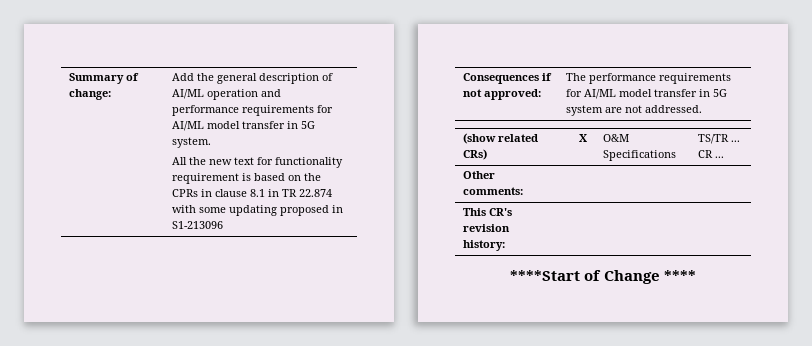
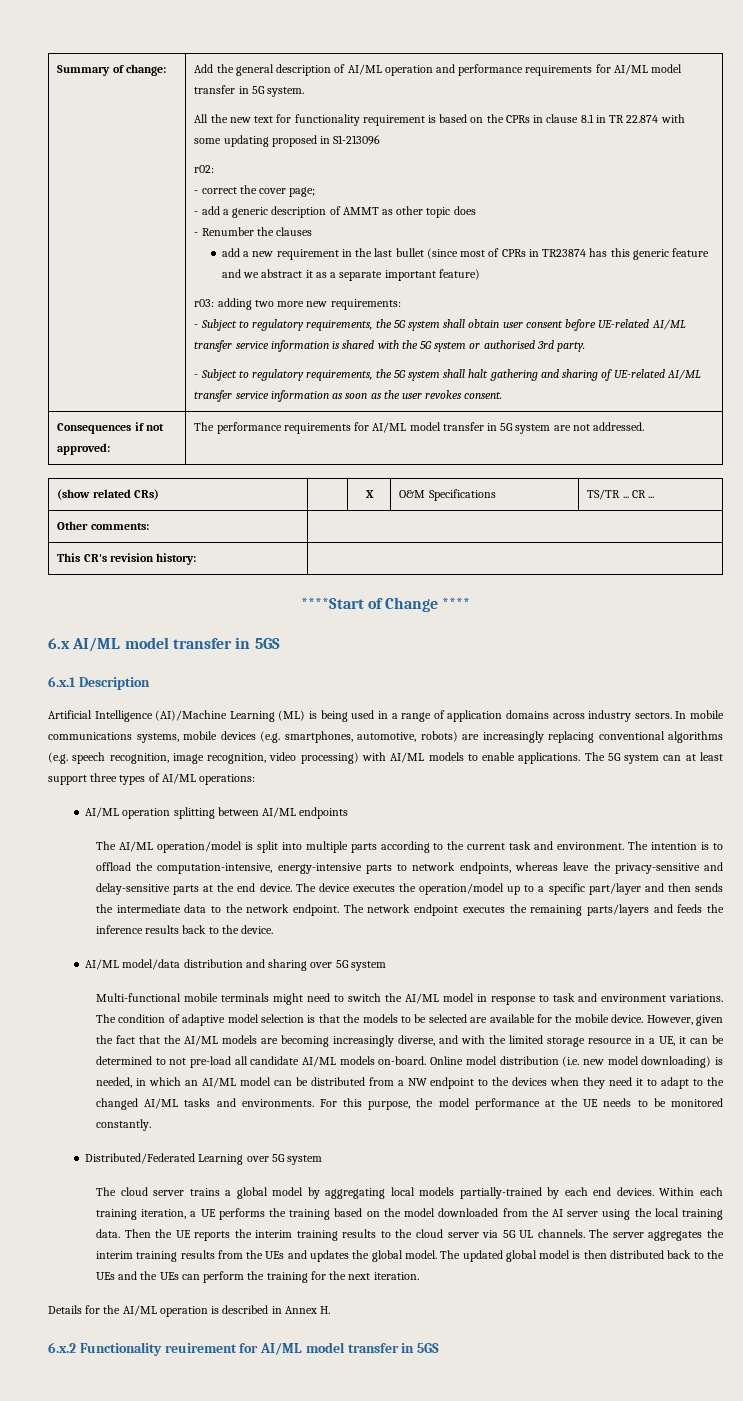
(224, 225) none -> [194,165,215,173] [194,185,316,197] [194,206,476,218] [194,227,313,236] [221,248,709,260] [221,269,480,281] [194,298,401,310] [194,319,686,331] [194,340,586,352] [194,369,701,381] [194,390,503,402] // r02: // - correct the cover page; // - add a generic description of AMMT as other topic does // - Renumber the clauses // add a new requirement in the last bullet (since most of CPRs in TR23874 has this generic feature and we abstract it as a separate important feature) // r03: adding two more new requirements: // - Subject to regulatory requirements, the 5G system shall obtain user consent before UE-related AI/ML transfer service information is shared with the 5G system or authorised 3rd party. // - Subject to regulatory requirements, the 5G system shall halt gathering and sharing of UE-related AI/ML transfer service information as soon as the user revokes consent.
(696, 275) none -> [48,637,280,652] [48,676,150,690] [48,710,724,722] [48,731,723,743] [48,752,724,764] [48,773,256,785] [85,807,349,819] [95,841,723,853] [95,862,723,874] [95,883,723,895] [95,904,724,916] [95,925,274,934] [85,959,386,971] [95,993,723,1005] [95,1014,723,1026] [95,1035,725,1047] [95,1056,723,1068] [95,1077,724,1089] [95,1098,723,1110] [95,1119,151,1131] [85,1153,323,1165] [95,1187,724,1199] [95,1208,724,1220] [95,1229,724,1241] [95,1250,724,1262] [95,1271,419,1283] [48,1305,331,1317] [48,1342,440,1356] // 6.x AI/ML model transfer in 5GS // 6.x.1 Description // Artificial Intelligence (AI)/Machine Learning (ML) is being used in a range of application domains across industry sectors. In mobile communications systems, mobile devices (e.g. smartphones, automotive, robots) are increasingly replacing conventional algorithms (e.g. speech recognition, image recognition, video processing) with AI/ML models to enable applications. The 5G system can at least support three types of AI/ML operations: // AI/ML operation splitting between AI/ML endpoints // The AI/ML operation/model is split into multiple parts according to the current task and environment. The intention is to offload the computation-intensive, energy-intensive parts to network endpoints, whereas leave the privacy-sensitive and delay-sensitive parts at the end device. The device executes the operation/model up to a specific part/layer and then sends the intermediate data to the network endpoint. The network endpoint executes the remaining parts/layers and feeds the inference results back to the device. // AI/ML model/data distribution and sharing over 5G system // Multi-functional mobile terminals might need to switch the AI/ML model in response to task and environment variations. The condition of adaptive model selection is that the models to be selected are available for the mobile device. However, given the fact that the AI/ML models are becoming increasingly diverse, and with the limited storage resource in a UE, it can be determined to not pre-load all candidate AI/ML models on-board. Online model distribution (i.e. new model downloading) is needed, in which an AI/ML model can be distributed from a NW endpoint to the devices when they need it to adapt to the changed AI/ML tasks and environments. For this purpose, the model performance at the UE needs to be monitored constantly. // Distributed/Federated Learning over 5G system // The cloud server trains a global model by aggregating local models partially-trained by each end devices. Within each training iteration, a UE performs the training based on the model downloaded from the AI server using the local training data. Then the UE reports the interim training results to the cloud server via 5G UL channels. The server aggregates the interim training results from the UEs and updates the global model. The updated global model is then distributed back to the UEs and the UEs can perform the training for the next iteration. // Details for the AI/ML operation is described in Annex H. // 6.x.2 Functionality reuirement for AI/ML model transfer in 5GS

